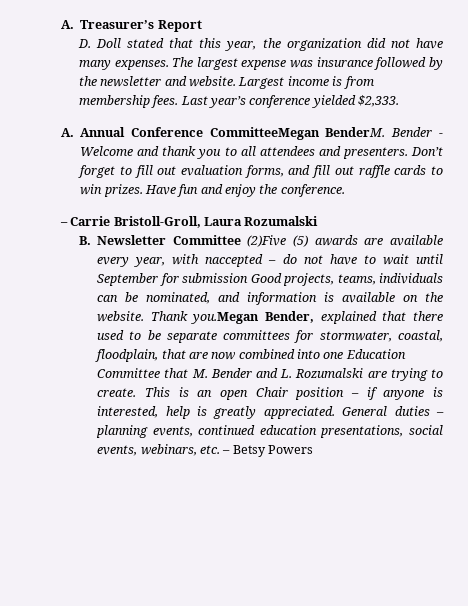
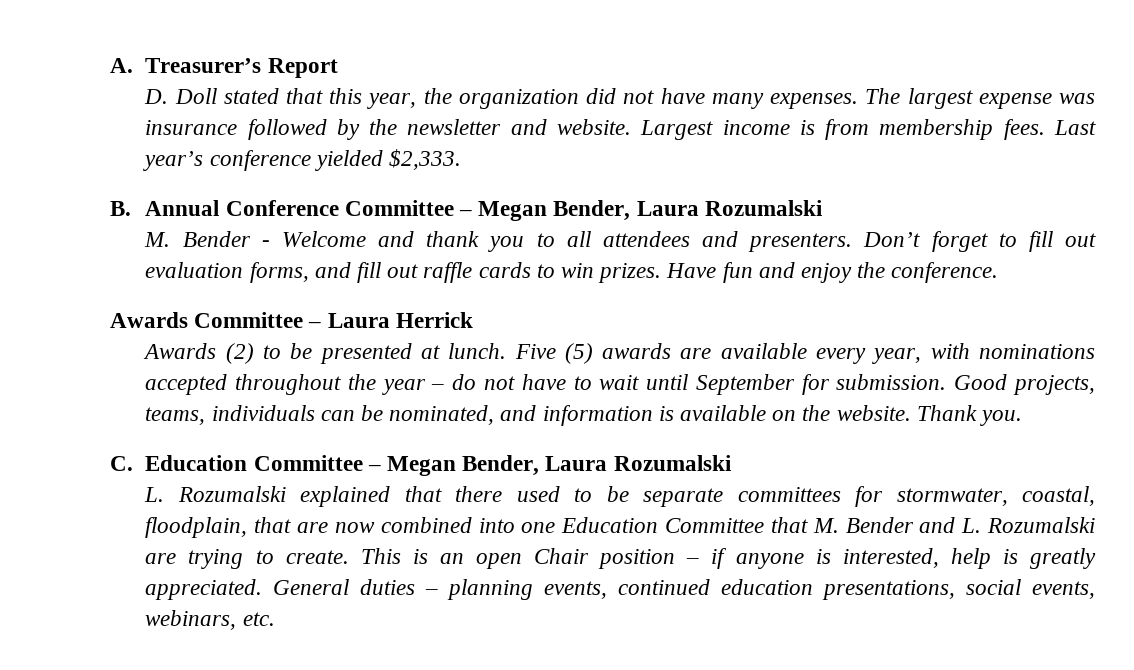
[60,128,74,137] A. -> [109,201,131,216] B.
[209,127,386,140] CommitteeMegan BenderM. -> [344,200,823,221] [144,232,171,247] Committee – Megan Bender, Laura Rozumalski // M.
[59,216,319,228] [78,235,287,247] – Carrie Bristoll-Groll, Laura Rozumalski // B. Newsletter Committee (2)Five -> [109,312,473,328] [143,343,556,364] Awards Committee – Laura Herrick // Awards (2) to be presented at lunch. Five
[205,254,264,267] naccepted -> [978,344,1095,359] [145,374,426,395] nominations accepted throughout the year
[182,273,249,283] submission -> [836,374,947,390] submission.
[190,311,315,324] you.Megan Bender, -> [980,410,1023,426] [109,455,732,476] [144,486,286,502] you. // C. Education Committee – Megan Bender, Laura Rozumalski // L. Rozumalski
[222,445,314,457] – Betsy Powers -> (275, 619) none

